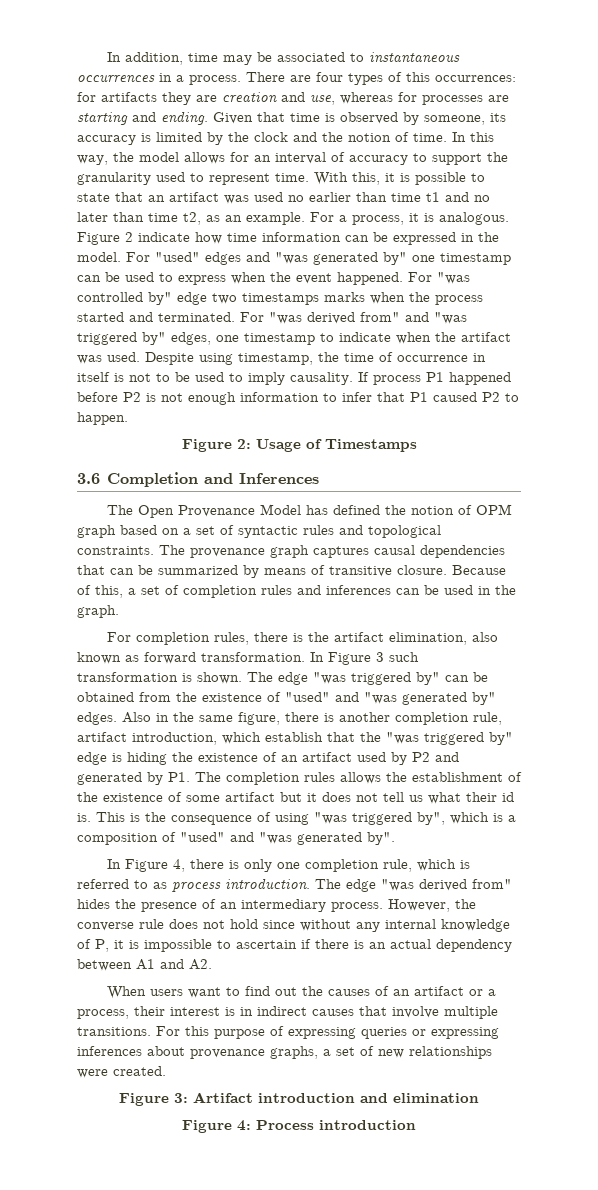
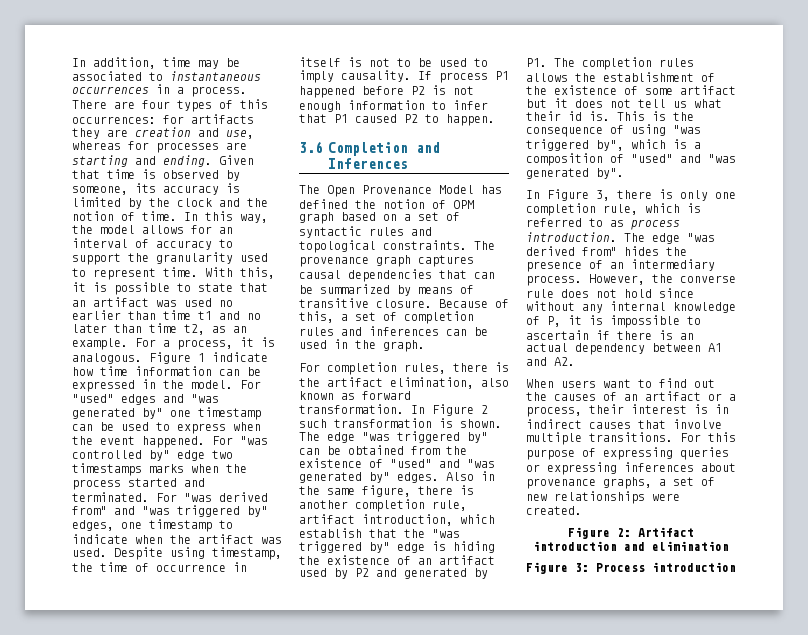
[125,232,133,242] 2 -> [198,353,205,362] 1
[181,439,417,452] // Figure 2: Usage of Timestamps -> (495, 120) none
[376,652,384,662] 3 -> [481,405,488,414] 2
[172,859,185,872] 4, -> [596,190,610,201] 3,
[174,1093,188,1103] 3: -> [617,528,631,537] 2:
[237,1120,251,1131] 4: -> [575,563,589,572] 3:

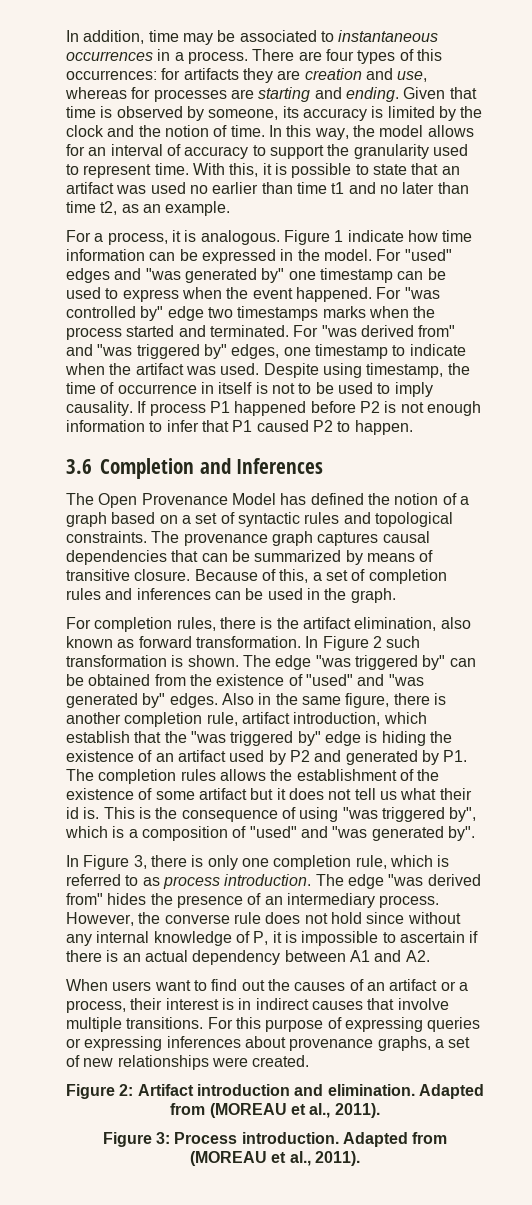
(128, 344) none -> (231, 208) //
[453,200,474,209] OPM -> [459,496,469,505] a
[652,541,729,551] [526,562,736,574] elimination // Figure 3: Process introduction -> [327,1084,484,1099] [170,1103,380,1118] [102,1132,448,1147] [190,1151,360,1166] elimination. Adapted from (MOREAU et al., 2011). // Figure 3: Process introduction. Adapted from (MOREAU et al., 2011).

